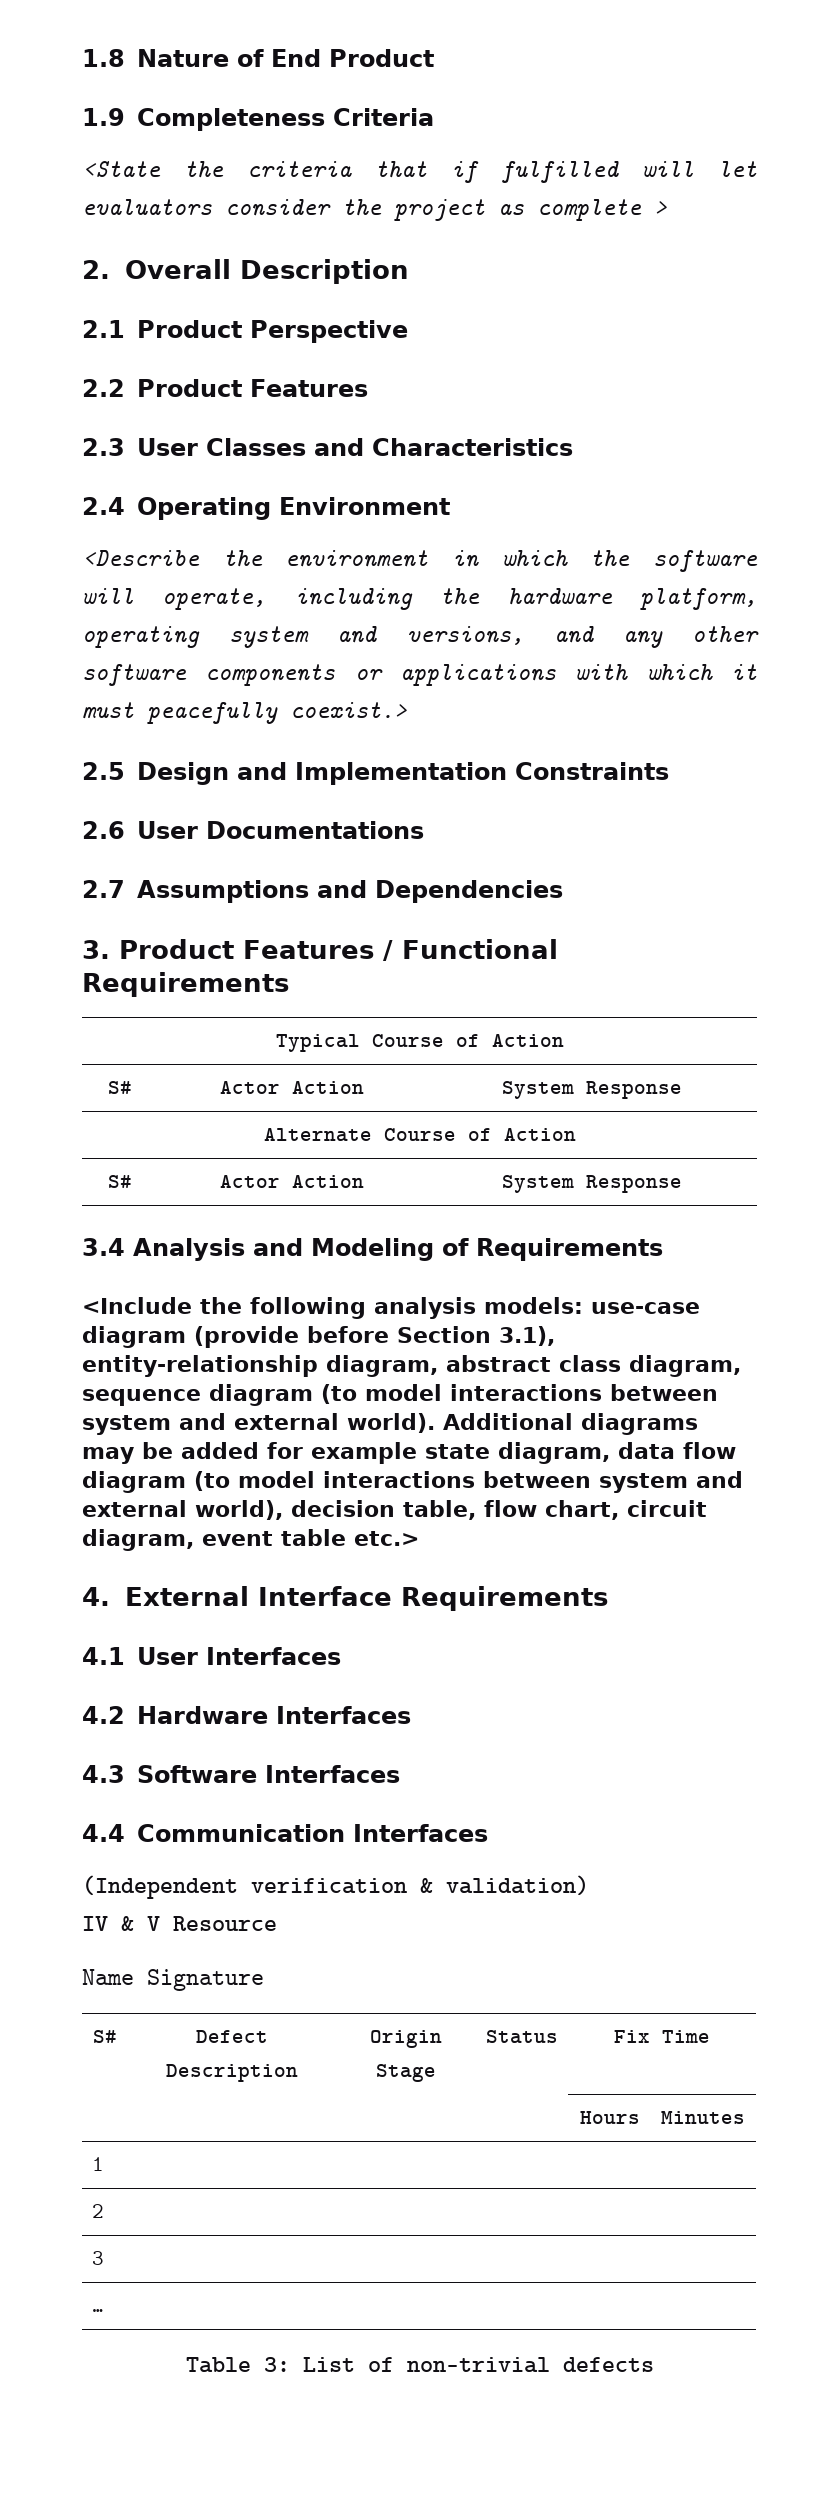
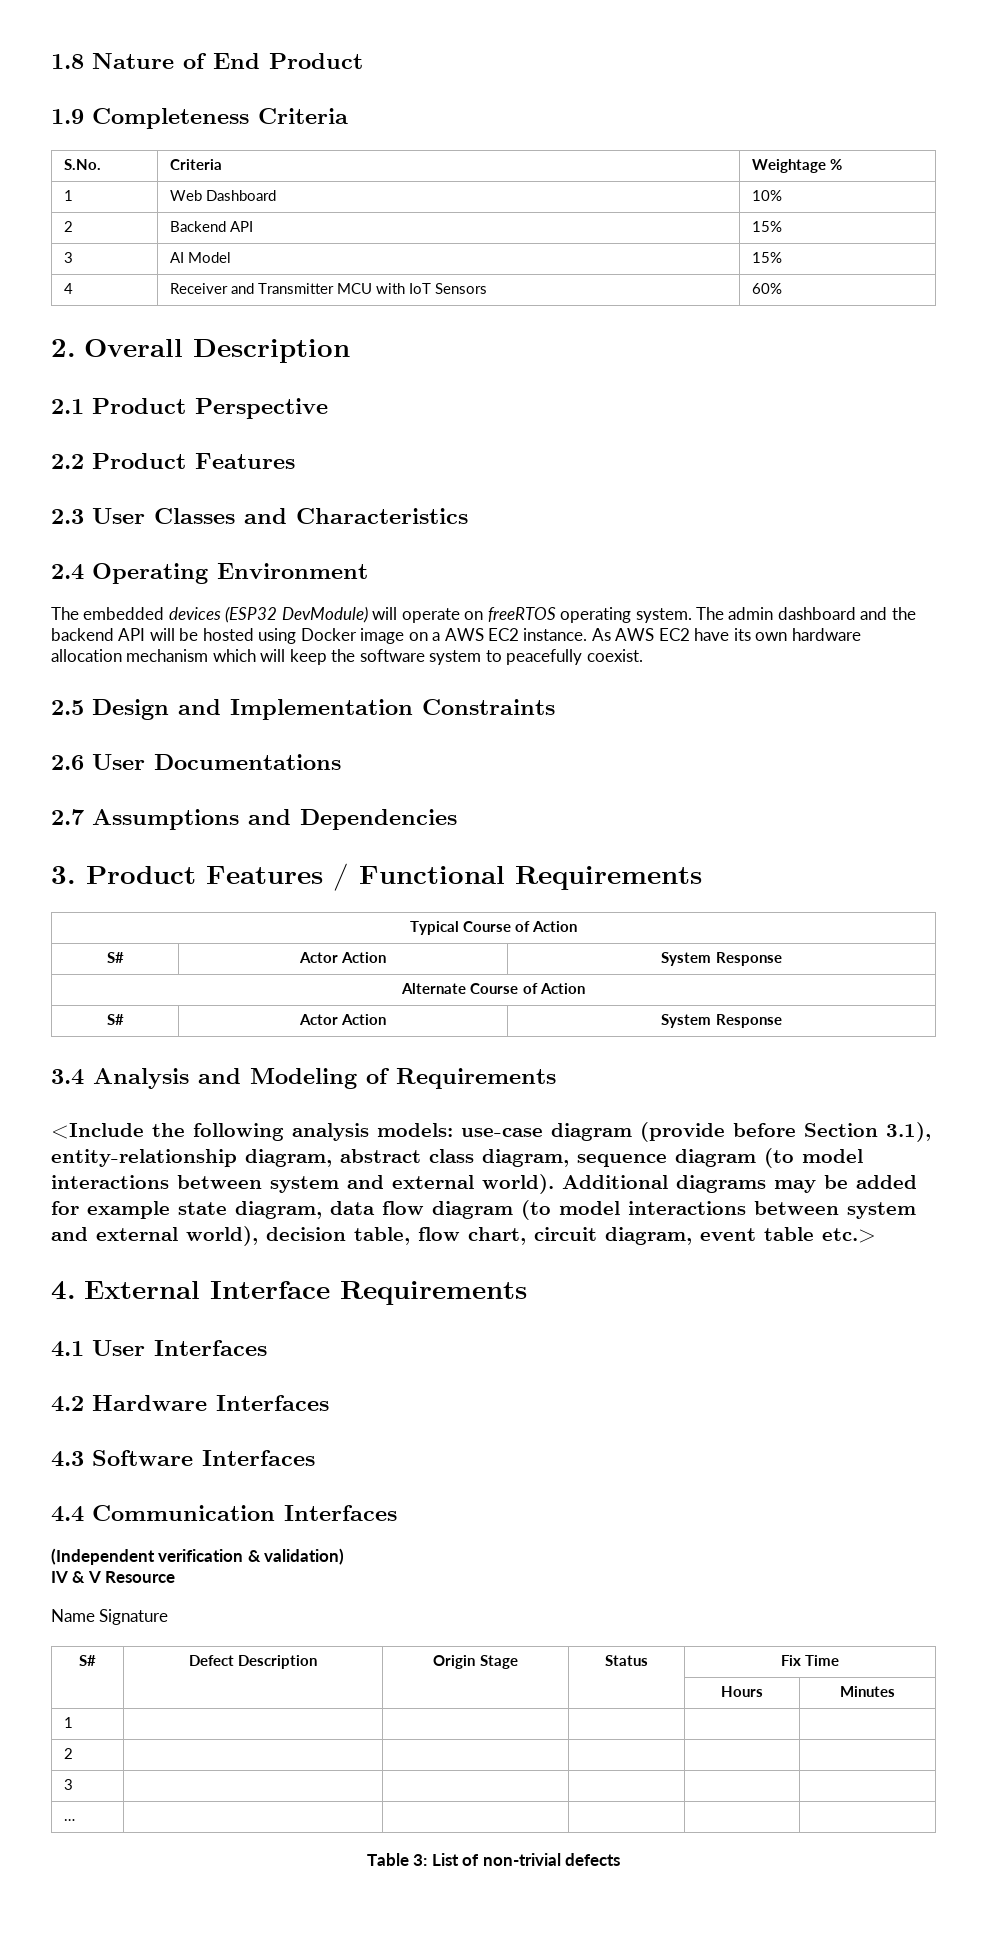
[82,161,757,183] [82,199,667,221] // <State the criteria that if fulfilled will let evaluators consider the project as complete > -> [64,159,102,170] [170,159,223,170] [752,159,843,173] [64,190,74,201] [170,190,277,201] [752,190,783,201] [64,221,74,232] [170,221,254,232] [752,221,783,232] [64,252,74,263] [170,252,232,263] [752,252,783,263] [64,283,74,294] [170,283,488,294] [752,283,783,294] // S.No. | Criteria | Weightage % // 1 | Web Dashboard | 10% // 2 | Backend API | 15% // 3 | AI Model | 15% // 4 | Receiver and Transmitter MCU with IoT Sensors | 60%
[82,550,758,572] [82,588,757,610] [82,626,759,648] [82,664,757,686] [82,702,407,724] <Describe the environment in which the software will operate, including the hardware platform, operating system and versions, and any other software components or applications with which it must peacefully coexist.> -> [51,606,916,623] [51,628,861,644] [51,649,643,665] The embedded devices (ESP32 DevModule) will operate on freeRTOS operating system. The admin dashboard and the backend API will be hosted using Docker image on a AWS EC2 instance. As AWS EC2 have its own hardware allocation mechanism which will keep the software system to peacefully coexist.

